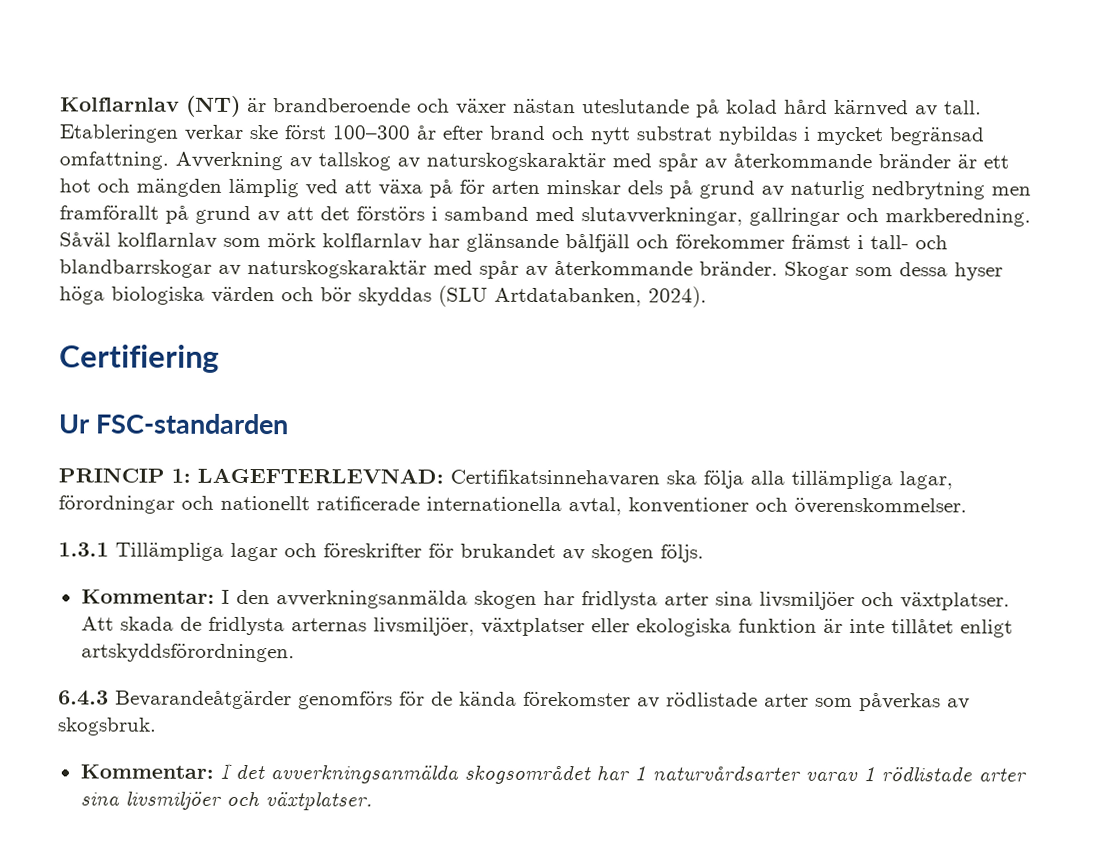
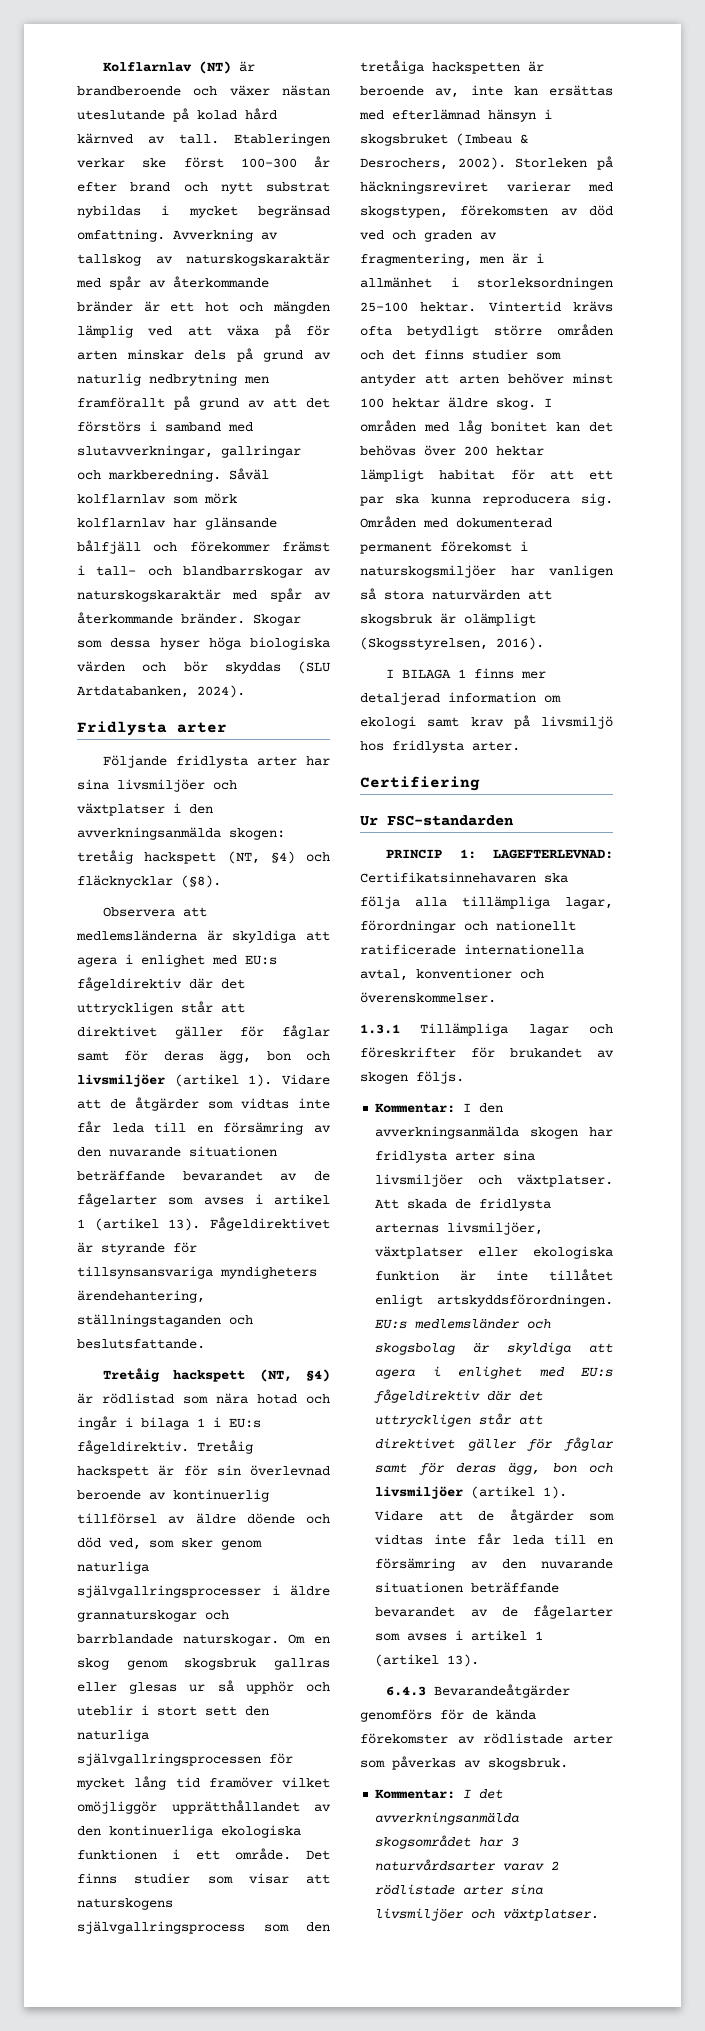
(707, 297) none -> [77,721,227,736] [103,755,330,768] [77,779,237,792] [77,803,213,816] [77,827,285,840] [77,850,330,864] [77,875,221,888] [103,907,208,917] [76,930,330,943] [77,954,277,967] [77,977,245,991] [77,1001,245,1015] [77,1025,330,1039] [77,1050,330,1063] [77,1074,330,1087] [77,1097,330,1111] [77,1121,331,1135] [77,1146,277,1157] [77,1170,330,1181] [77,1193,330,1207] [77,1217,330,1231] [77,1242,197,1255] [77,1266,317,1279] [77,1290,205,1303] [77,1314,253,1327] [77,1339,205,1349] [103,1368,330,1382] [77,1393,330,1404] [77,1416,261,1430] [77,1440,253,1454] [77,1465,330,1478] [77,1489,269,1502] [77,1513,330,1524] [77,1537,262,1550] [77,1561,149,1574] [77,1585,330,1598] [77,1610,229,1622] [77,1634,330,1646] [77,1658,330,1670] [77,1680,330,1694] [77,1705,269,1716] [77,1729,149,1742] [77,1753,293,1766] [76,1776,330,1790] [77,1800,331,1814] [77,1825,301,1838] [77,1848,330,1860] [77,1873,330,1884] [77,1898,173,1910] [77,1921,330,1934] [360,60,544,74] [360,85,613,98] [359,109,552,122] [360,133,528,146] [360,156,613,170] [360,181,613,194] [360,205,613,218] [360,230,497,242] [360,253,544,266] [360,277,613,290] [360,301,613,312] [360,324,613,338] [360,349,561,360] [360,373,613,386] [360,397,552,410] [360,420,613,434] [360,445,544,456] [360,469,613,482] [360,493,613,506] [360,516,552,528] [360,541,528,554] [360,565,613,578] [360,588,552,600] [360,613,536,626] [360,637,544,650] [386,668,547,679] [360,692,561,705] [360,715,613,729] [360,740,520,753] // Fridlysta arter // Följande fridlysta arter har sina livsmiljöer och växtplatser i den avverkningsanmälda skogen: tretåig hackspett (NT, §4) och fläcknycklar (§8). // Observera att medlemsländerna är skyldiga att agera i enlighet med EU:s fågeldirektiv där det uttryckligen står att direktivet gäller för fåglar samt för deras ägg, bon och livsmiljöer (artikel 1). Vidare att de åtgärder som vidtas inte får leda till en försämring av den nuvarande situationen beträffande bevarandet av de fågelarter som avses i artikel 1 (artikel 13). Fågeldirektivet är styrande för tillsynsansvariga myndigheters ärendehantering, ställningstaganden och beslutsfattande. // Tretåig hackspett (NT, §4) är rödlistad som nära hotad och ingår i bilaga 1 i EU:s fågeldirektiv. Tretåig hackspett är för sin överlevnad beroende av kontinuerlig tillförsel av äldre döende och död ved, som sker genom naturliga självgallringsprocesser i äldre grannaturskogar och barrblandade naturskogar. Om en skog genom skogsbruk gallras eller glesas ur så upphör och uteblir i stort sett den naturliga självgallringsprocessen för mycket lång tid framöver vilket omöjliggör upprätthållandet av den kontinuerliga ekologiska funktionen i ett område. Det finns studier som visar att naturskogens självgallringsprocess som den tretåiga hackspetten är beroende av, inte kan ersättas med efterlämnad hänsyn i skogsbruket (Imbeau & Desrochers, 2002). Storleken på häckningsreviret varierar med skogstypen, förekomsten av död ved och graden av fragmentering, men är i allmänhet i storleksordningen 25–100 hektar. Vintertid krävs ofta betydligt större områden och det finns studier som antyder att arten behöver minst 100 hektar äldre skog. I områden med låg bonitet kan det behövas över 200 hektar lämpligt habitat för att ett par ska kunna reproducera sig. Områden med dokumenterad permanent förekomst i naturskogsmiljöer har vanligen så stora naturvärden att skogsbruk är olämpligt (Skogsstyrelsen, 2016). // I BILAGA 1 finns mer detaljerad information om ekologi samt krav på livsmiljö hos fridlysta arter.
(295, 653) none -> [375,1318,552,1329] [375,1342,613,1355] [375,1366,613,1379] [374,1389,544,1403] [375,1413,544,1427] [375,1437,614,1451] [375,1462,613,1475] [375,1486,568,1499] [375,1509,614,1523] [375,1533,613,1545] [375,1558,613,1571] [375,1582,560,1593] [375,1605,613,1619] [375,1630,544,1641] [375,1654,480,1667] EU:s medlemsländer och skogsbolag är skyldiga att agera i enlighet med EU:s fågeldirektiv där det uttryckligen står att direktivet gäller för fåglar samt för deras ägg, bon och livsmiljöer (artikel 1). Vidare att de åtgärder som vidtas inte får leda till en försämring av den nuvarande situationen beträffande bevarandet av de fågelarter som avses i artikel 1 (artikel 13).
[633,766,646,781] 1 -> [511,1837,520,1847] 3
[862,767,875,782] 1 -> [551,1861,560,1870] 2

